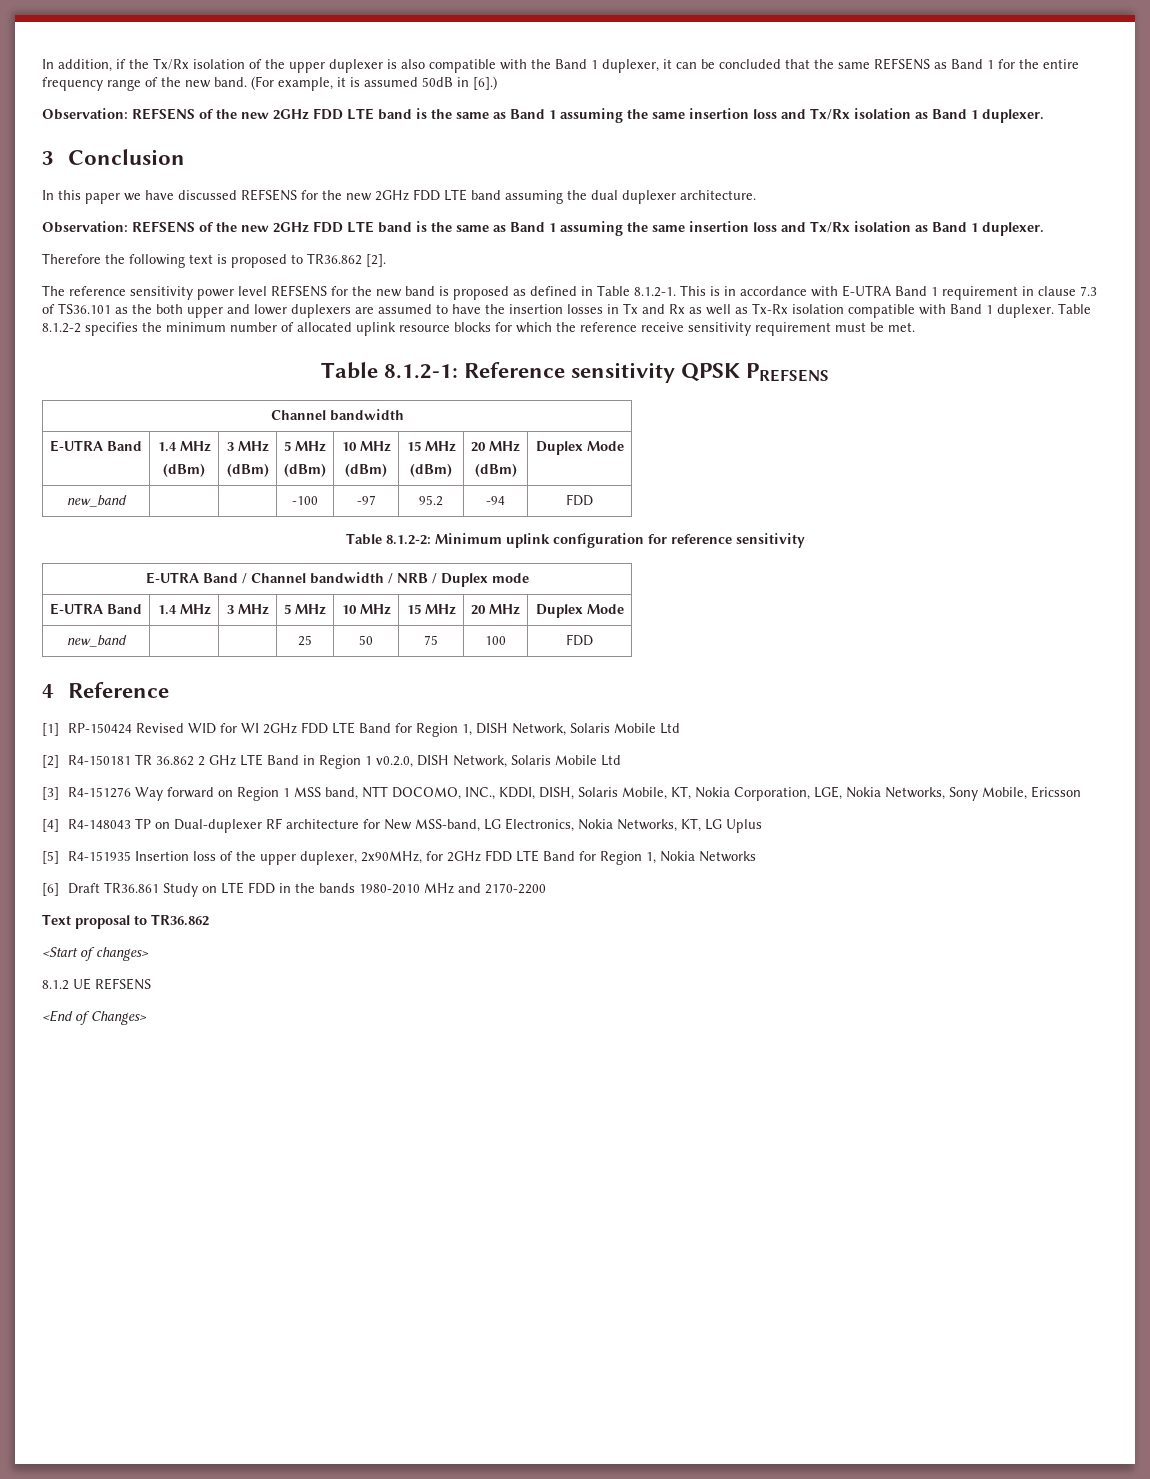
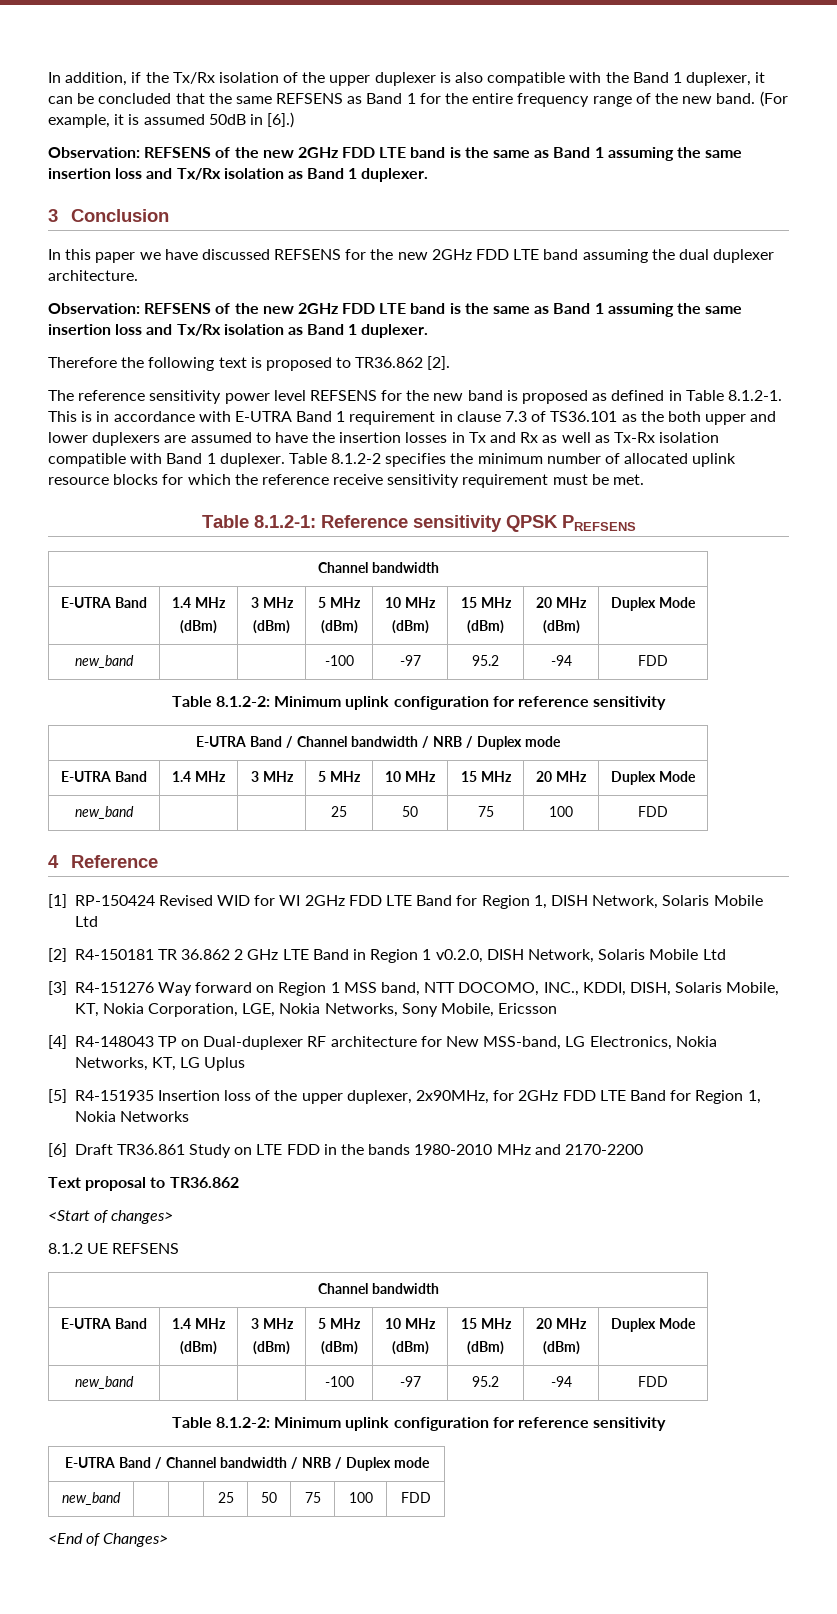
(151, 984) none -> [317,1283,439,1294] [61,1318,147,1329] [172,1318,226,1329] [180,1341,217,1355] [250,1318,294,1329] [253,1341,290,1355] [318,1318,361,1329] [320,1341,358,1355] [385,1318,436,1329] [391,1341,429,1355] [460,1318,512,1329] [467,1341,504,1355] [536,1318,587,1329] [542,1341,580,1355] [611,1318,696,1332] [75,1376,134,1389] [324,1376,354,1387] [399,1376,421,1387] [472,1376,499,1387] [550,1376,572,1387] [638,1376,668,1387] [171,1417,667,1431] [64,1457,430,1471] [62,1492,121,1505] [217,1492,234,1503] [261,1492,277,1503] [304,1492,321,1503] [348,1492,373,1503] [400,1492,431,1503] // Channel bandwidth // E-UTRA Band | 1.4 MHz // (dBm) | 3 MHz // (dBm) | 5 MHz // (dBm) | 10 MHz // (dBm) | 15 MHz // (dBm) | 20 MHz // (dBm) | Duplex Mode // new_band | | | -100 | -97 | 95.2 | -94 | FDD // Table 8.1.2-2: Minimum uplink configuration for reference sensitivity // E-UTRA Band / Channel bandwidth / NRB / Duplex mode // new_band | | | 25 | 50 | 75 | 100 | FDD

